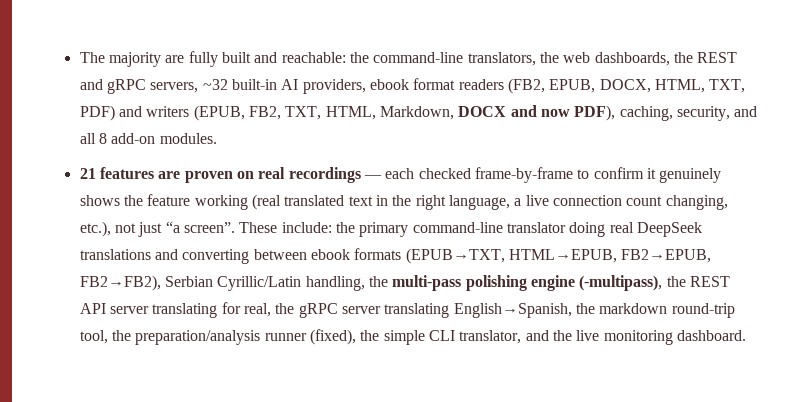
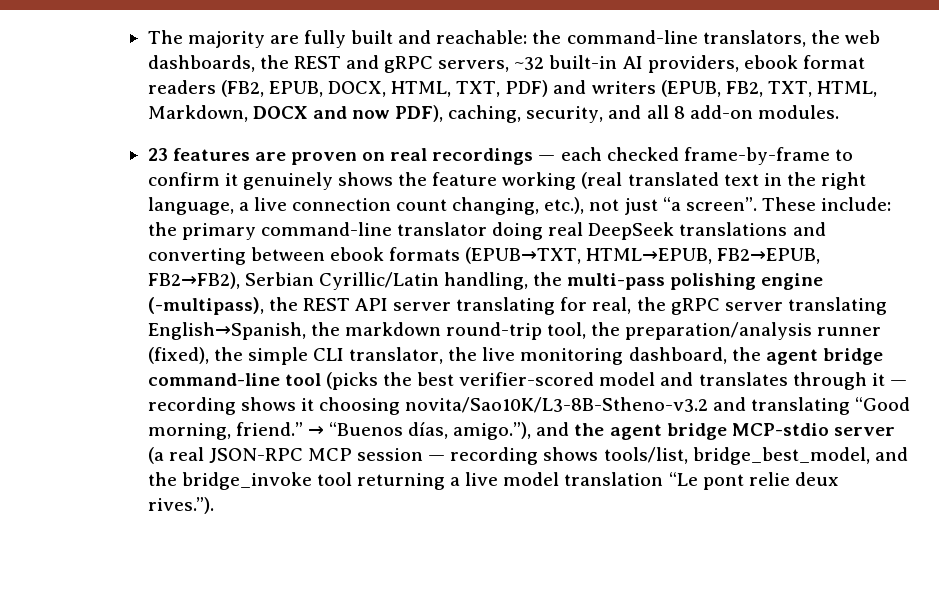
[79,168,96,179] 21 -> [147,148,168,161] 23
[525,330,549,341] and -> (444, 355) none
[676,330,746,341] dashboard. -> [628,347,883,365] [147,372,907,390] [147,397,911,415] [147,422,895,440] [147,447,908,465] [147,472,839,490] [147,497,215,514] dashboard, the agent bridge command-line tool (picks the best verifier-scored model and translates through it — recording shows it choosing novita/Sao10K/L3-8B-Stheno-v3.2 and translating “Good morning, friend.” → “Buenos días, amigo.”), and the agent bridge MCP-stdio server (a real JSON-RPC MCP session — recording shows tools/list, bridge_best_model, and the bridge_invoke tool returning a live model translation “Le pont relie deux rives.”).

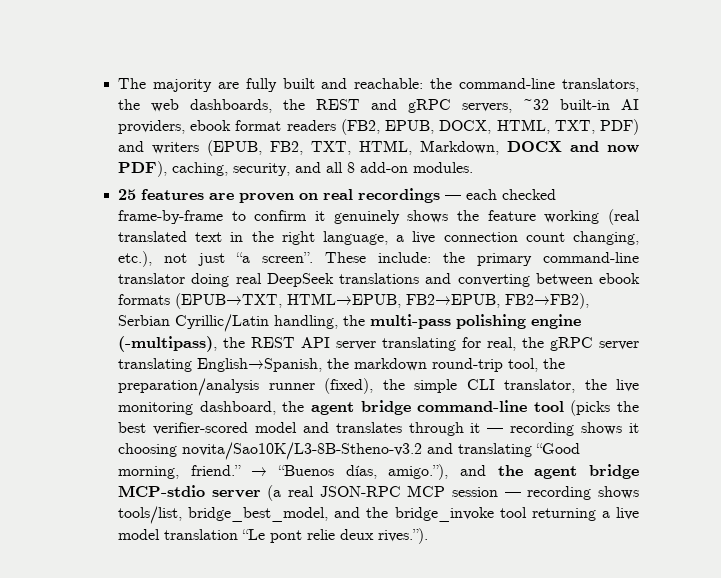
[147,148,168,161] 23 -> [118,189,137,200] 25

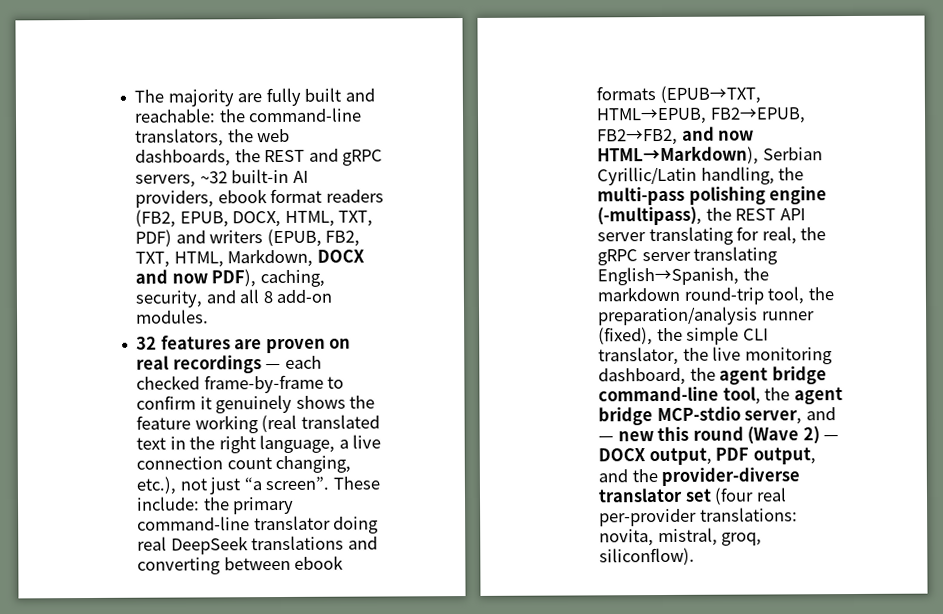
[118,189,137,200] 25 -> [136,336,158,350] 32
[505,293,590,309] FB2→FB2), -> [597,126,755,146] [597,146,760,166] FB2→FB2, and now HTML→Markdown),
[533,400,639,416] [118,422,639,436] [118,442,581,460] [118,464,639,480] [118,485,640,501] [118,506,639,524] [118,528,429,544] tool (picks the best verifier-scored model and translates through it — recording shows it choosing novita/Sao10K/L3-8B-Stheno-v3.2 and translating “Good morning, friend.” → “Buenos días, amigo.”), and the agent bridge MCP-stdio server (a real JSON-RPC MCP session — recording shows tools/list, bridge_best_model, and the bridge_invoke tool returning a live model translation “Le pont relie deux rives.”). -> [722,386,843,405] [598,406,836,426] [598,426,840,445] [598,447,816,466] [598,467,801,487] [598,487,787,505] [599,507,798,527] [599,527,763,547] [599,547,696,566] tool, the agent bridge MCP-stdio server, and — new this round (Wave 2) — DOCX output, PDF output, and the provider-diverse translator set (four real per-provider translations: novita, mistral, groq, siliconflow).

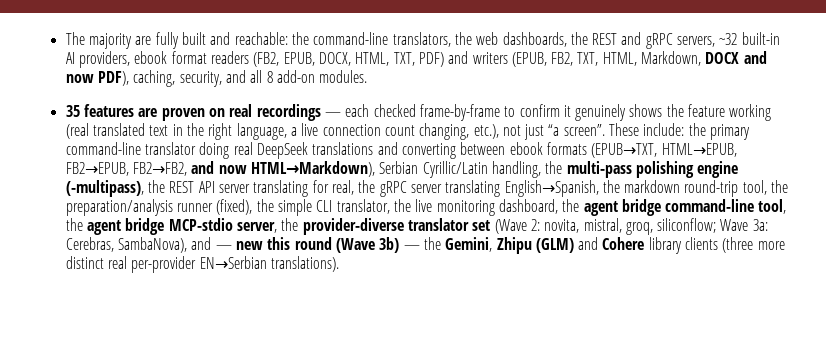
[136,336,158,350] 32 -> [65,105,80,117] 35
(803, 417) none -> [281,218,768,235] [65,237,187,253] the provider-diverse translator set (Wave 2: novita, mistral, groq, siliconflow; Wave 3a: Cerebras, SambaNova),
[802,426,840,445] [598,447,816,466] [598,467,801,487] [598,487,787,505] [599,507,798,527] [599,527,763,547] [599,547,696,566] 2) — DOCX output, PDF output, and the provider-diverse translator set (four real per-provider translations: novita, mistral, groq, siliconflow). -> [379,237,785,254] [65,256,339,273] 3b) — the Gemini, Zhipu (GLM) and Cohere library clients (three more distinct real per-provider EN→Serbian translations).

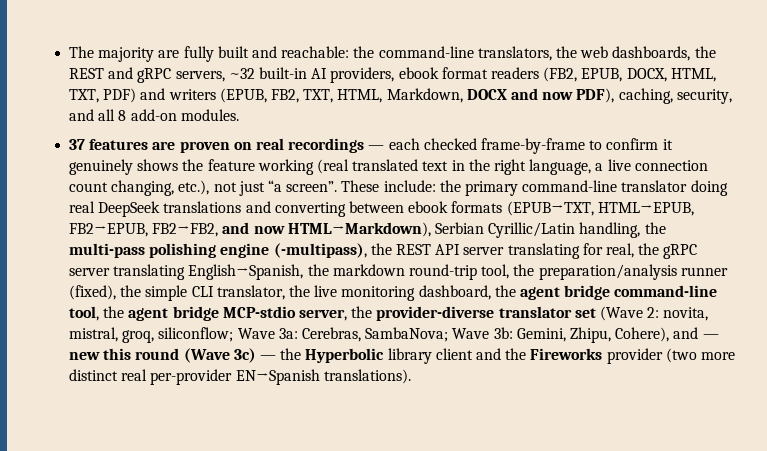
[65,105,80,117] 35 -> [69,139,86,150] 37
[117,237,187,253] SambaNova), -> [365,327,670,343] SambaNova; Wave 3b: Gemini, Zhipu, Cohere),
[379,237,400,253] 3b) -> [233,348,256,363] 3c)
[445,237,754,254] Gemini, Zhipu (GLM) and Cohere library clients (three -> [305,348,697,364] Hyperbolic library client and the Fireworks provider (two
[199,256,267,269] EN→Serbian -> [235,369,320,385] EN→Spanish

